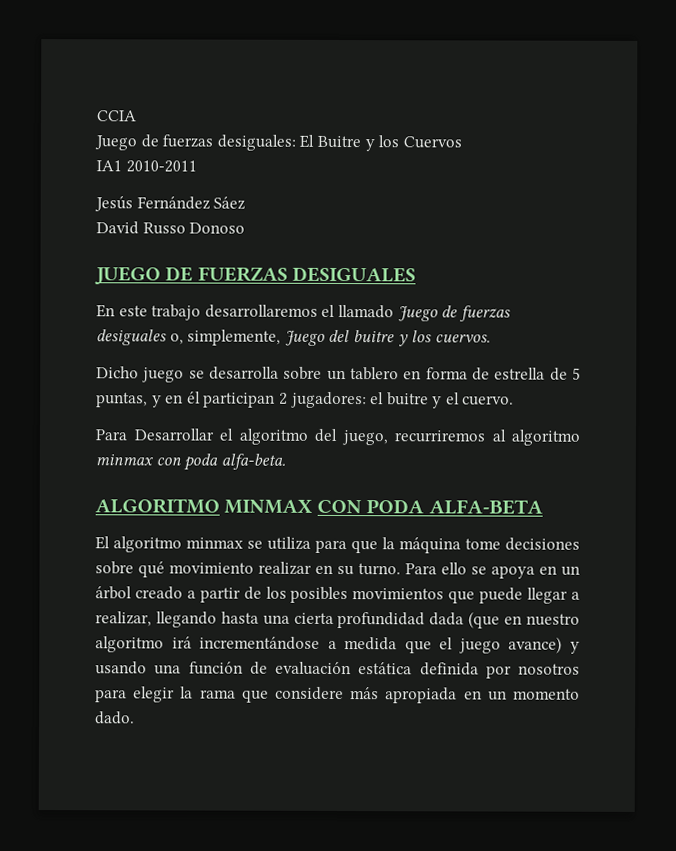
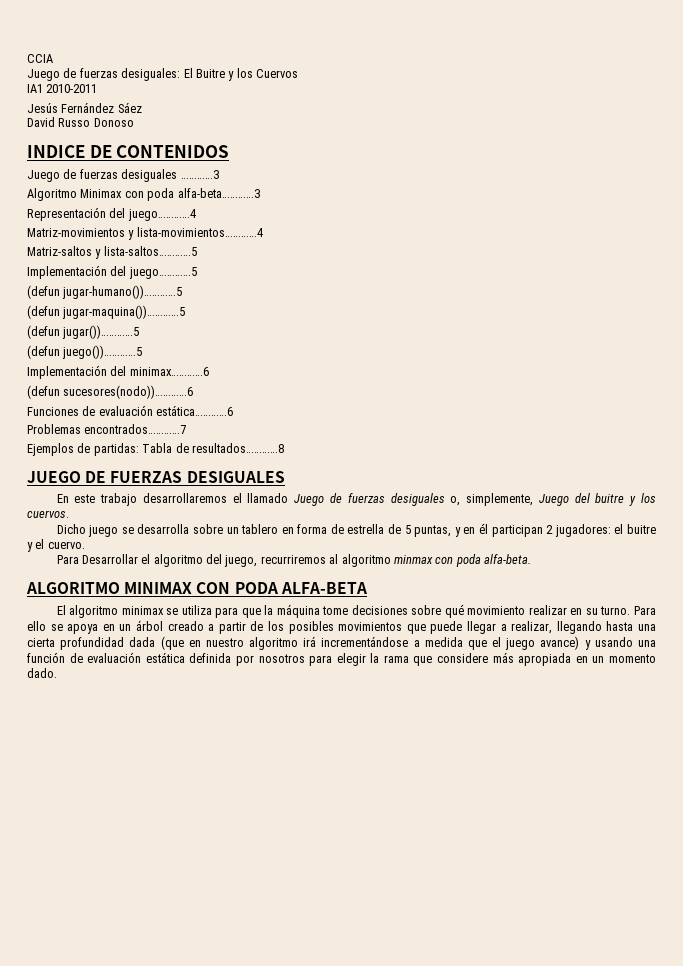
(246, 228) none -> [27,145,230,158] [27,169,219,182] [27,188,260,201] [27,207,196,221] [27,227,263,240] [27,246,197,259] [27,265,197,279] [27,285,183,299] [27,305,186,319] [27,325,140,339] [27,345,143,359] [27,365,209,379] [27,385,194,399] [27,405,234,416] [27,424,187,434] [27,443,284,456] // INDICE DE CONTENIDOS // Juego de fuerzas desiguales …………3 // Algoritmo Minimax con poda alfa-beta…………3 // Representación del juego…………4 // Matriz-movimientos y lista-movimientos…………4 // Matriz-saltos y lista-saltos…………5 // Implementación del juego…………5 // (defun jugar-humano())…………5 // (defun jugar-maquina())…………5 // (defun jugar())…………5 // (defun juego())…………5 // Implementación del minimax…………6 // (defun sucesores(nodo))…………6 // Funciones de evaluación estática…………6 // Problemas encontrados…………7 // Ejemplos de partidas: Tabla de resultados…………8
[224,499,314,514] MINMAX -> [124,582,193,594] MINIMAX
[186,537,244,549] minmax -> [121,606,164,615] minimax

